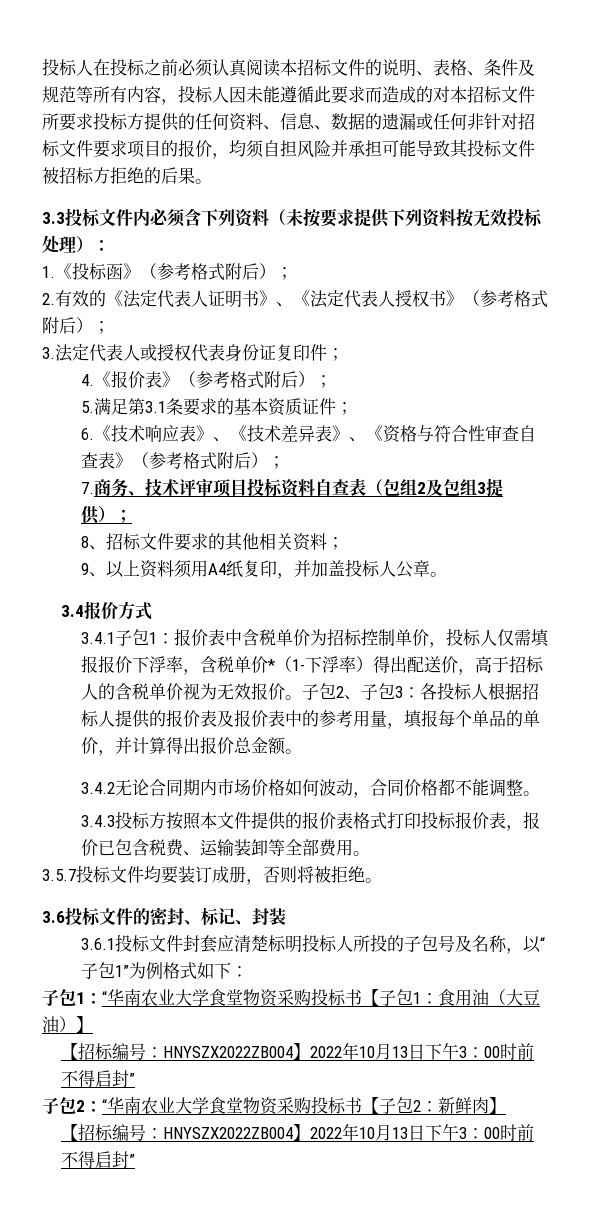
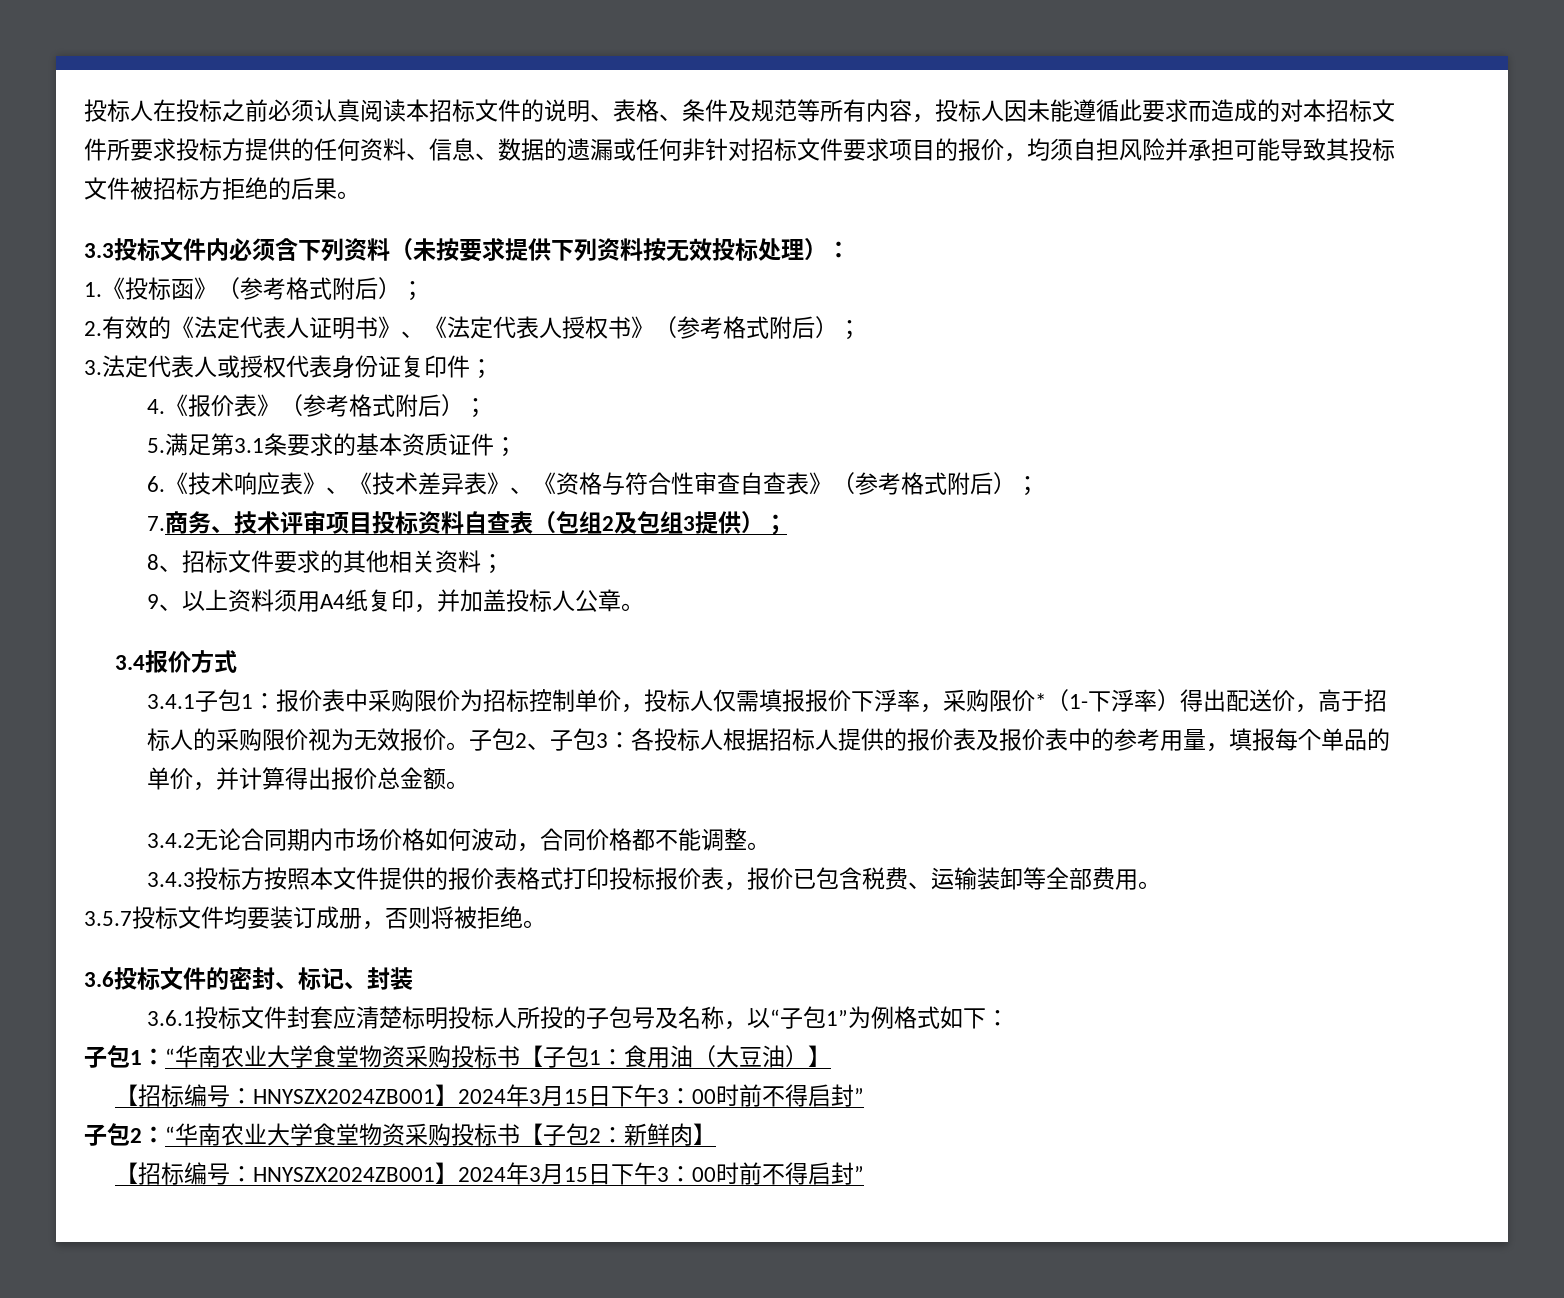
[241,629,293,646] 含税单 -> [367,689,437,712] 采购限
[199,656,251,673] 含税单 -> [942,689,1012,712] 采购限
[114,683,166,700] 含税单 -> [215,728,285,751] 采购限
[163,1042,409,1060] HNYSZX2022ZB004】2022年10月13 -> [253,1084,589,1107] HNYSZX2024ZB001】2024年3月15
[163,1123,409,1141] HNYSZX2022ZB004】2022年10月13 -> [253,1162,589,1185] HNYSZX2024ZB001】2024年3月15

